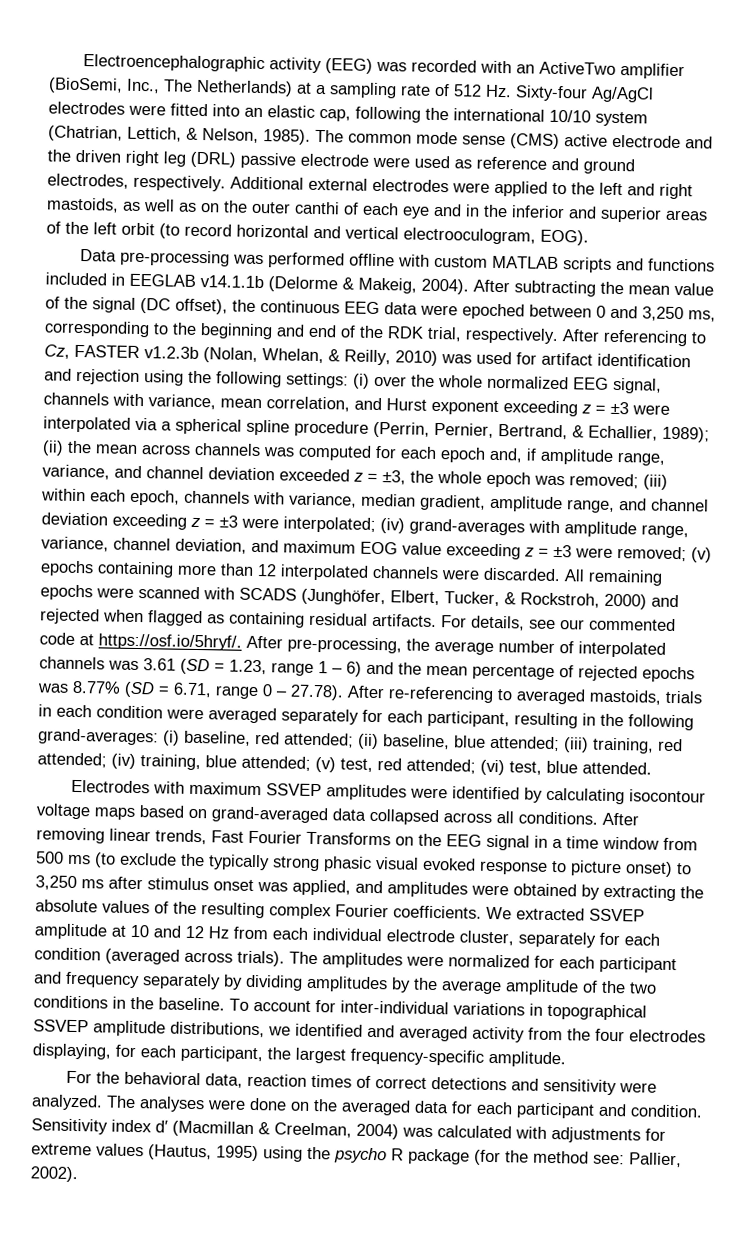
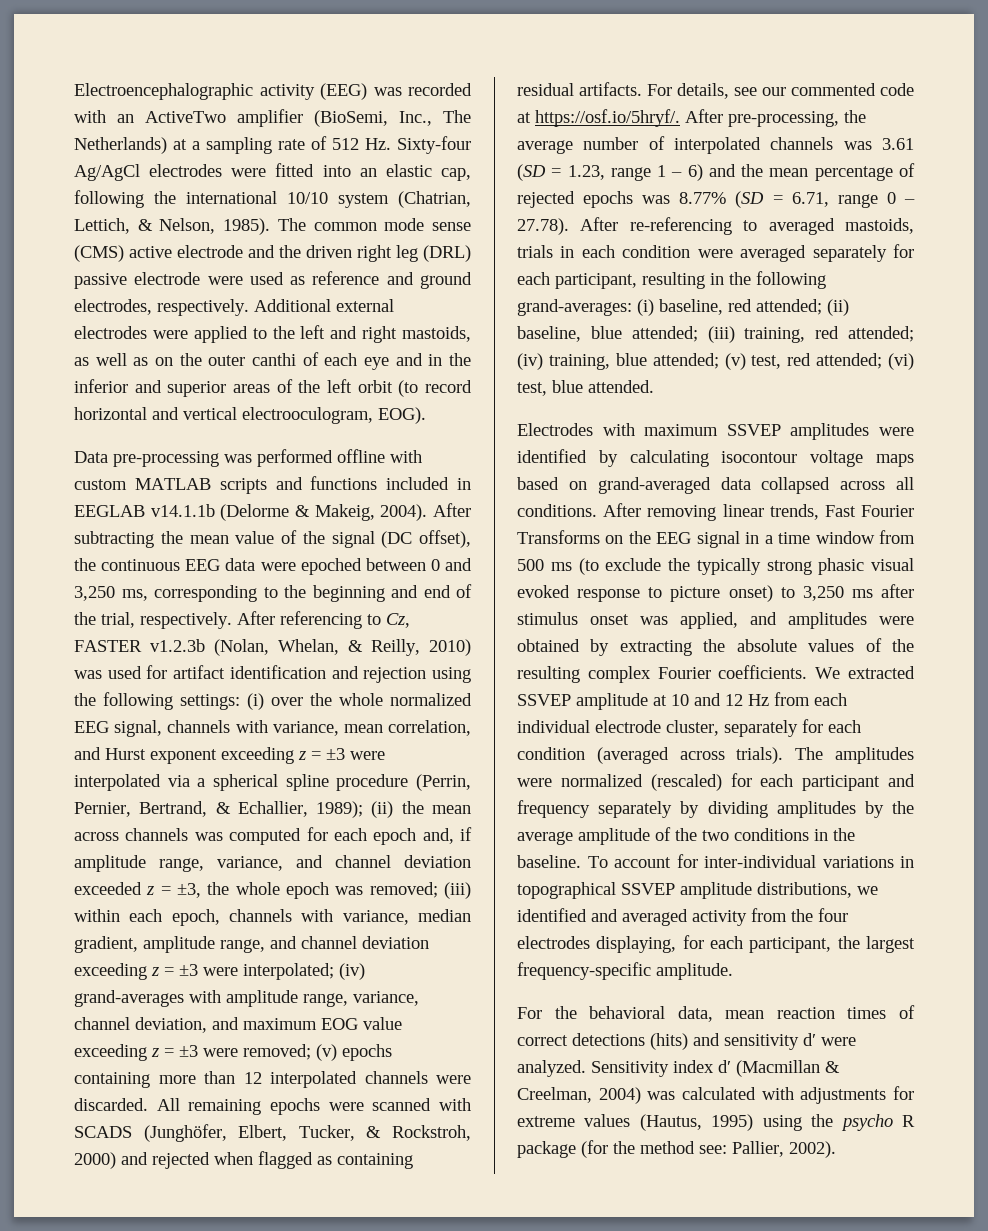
[387,326,424,339] RDK -> (96, 618) none
(530, 961) none -> [650,774,722,791] (rescaled)
(244, 1080) none -> [725,1010,765,1019] mean
(508, 1083) none -> [650,1033,688,1050] (hits)
(618, 1087) none -> [803,1033,816,1046] d′
[106,1095,703,1119] The analyses were done on the averaged data for each participant and condition. -> (586, 1068) none

